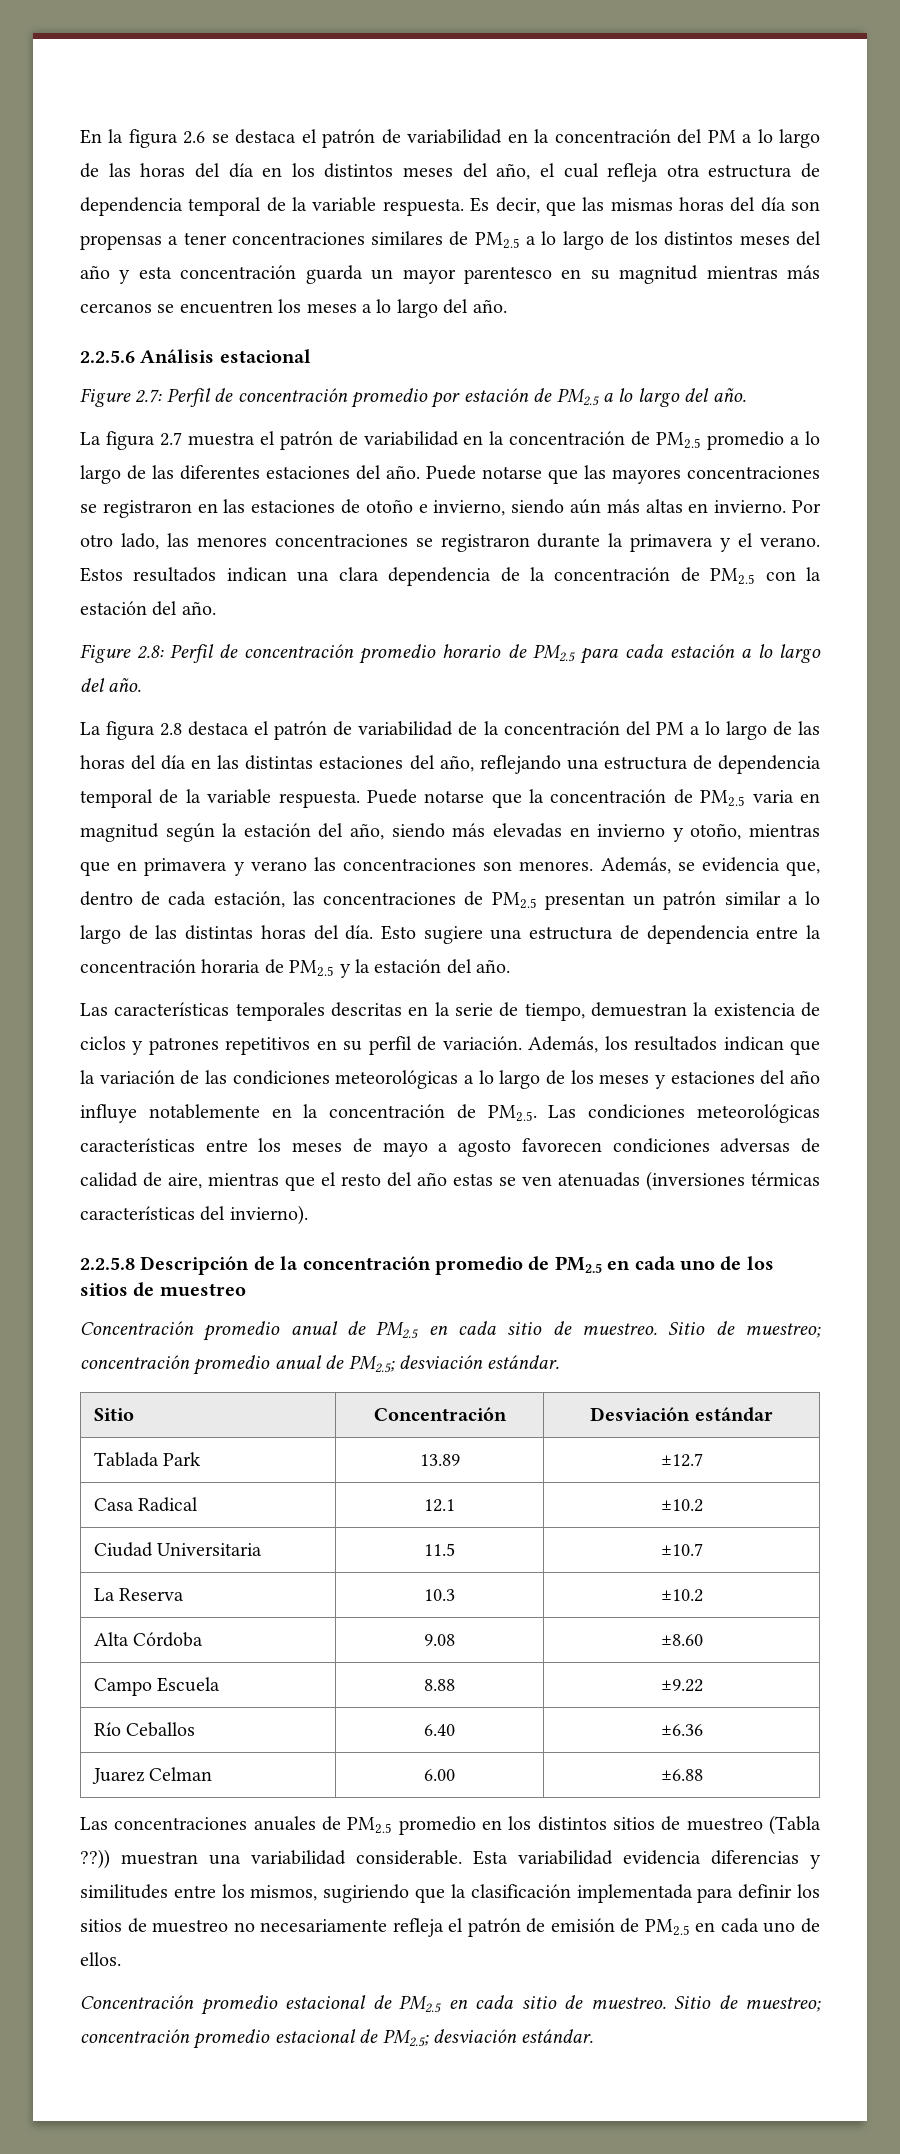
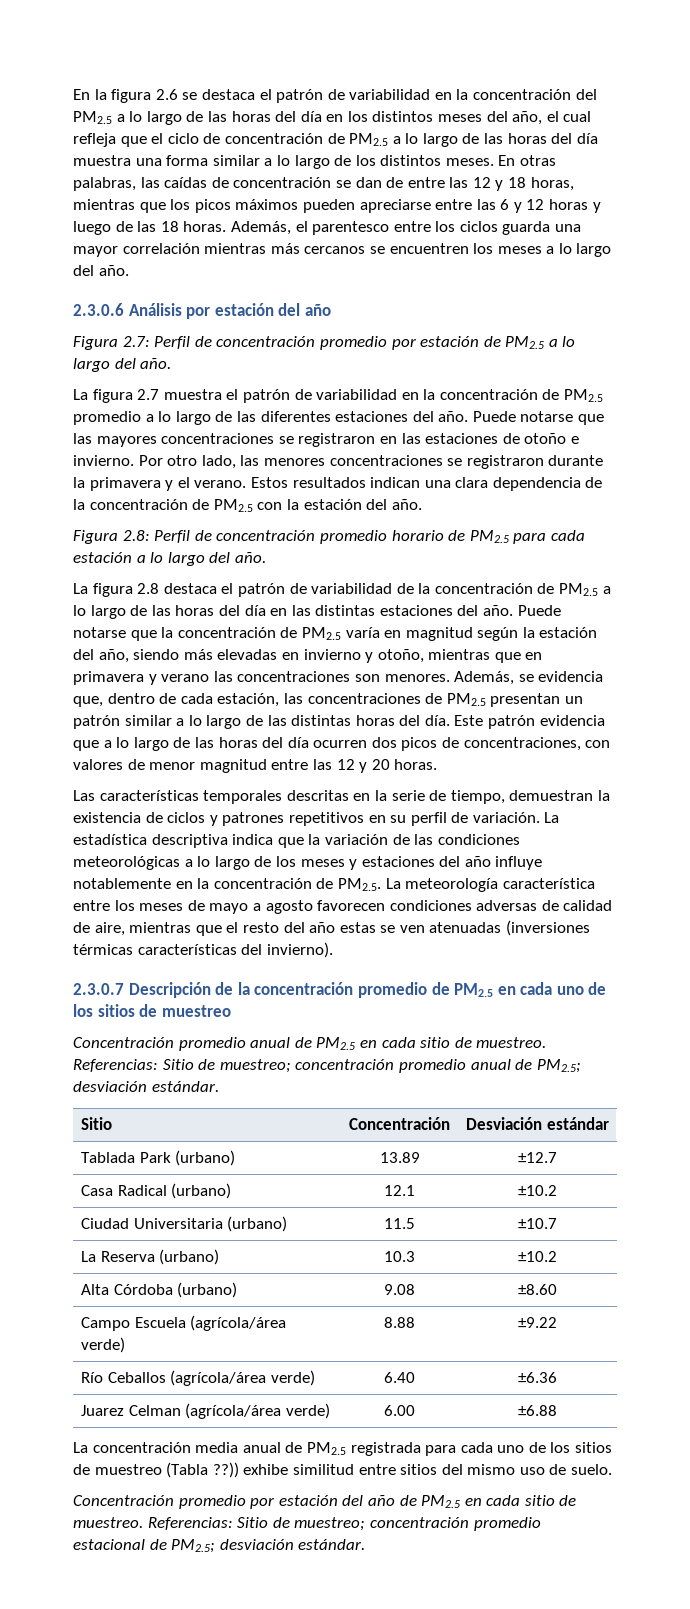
[707,130,736,143] PM -> [73,111,112,124] PM2.5
[666,163,820,178] [80,197,820,216] [80,231,822,250] [80,265,699,284] otra estructura de dependencia temporal de la variable respuesta. Es decir, que las mismas horas del día son propensas a tener concentraciones similares de PM2.5 a lo largo de los distintos meses del año y esta concentración guarda un mayor parentesco en su magnitud -> [120,133,598,147] [73,155,557,169] [73,177,574,191] [73,199,601,213] [73,221,582,235] [73,243,200,257] que el ciclo de concentración de PM2.5 a lo largo de las horas del día muestra una forma similar a lo largo de los distintos meses. En otras palabras, las caídas de concentración se dan de entre las 12 y 18 horas, mientras que los picos máximos pueden apreciarse entre las 6 y 12 horas y luego de las 18 horas. Además, el parentesco entre los ciclos guarda una mayor correlación
[80,349,311,363] [80,388,131,407] 2.2.5.6 Análisis estacional // Figure -> [73,303,331,319] [73,336,118,350] 2.3.0.6 Análisis por estación del año // Figura
[433,499,709,516] invierno, siendo aún más altas en -> (579, 440) none
[80,644,131,663] Figure -> [73,530,118,544] Figura
[625,721,684,736] del PM -> [537,583,599,596] de PM2.5
[439,755,822,774] [80,789,360,808] año, reflejando una estructura de dependencia temporal de la variable respuesta. -> [483,605,514,616] año.
[752,790,794,803] varia -> [345,627,380,638] varía
[381,925,821,944] [80,959,511,978] Esto sugiere una estructura de dependencia entre la concentración horaria de PM2.5 y la estación del año. -> [454,715,605,729] [73,737,611,751] [73,759,438,773] Este patrón evidencia que a lo largo de las horas del día ocurren dos picos de concentraciones, con valores de menor magnitud entre las 12 y 20 horas.
[528,1036,784,1053] Además, los resultados indican -> [544,812,560,823] [73,834,274,848] La estadística descriptiva indica
[548,1104,820,1123] [80,1138,195,1152] Las condiciones meteorológicas características -> [385,878,595,892] La meteorología característica
[80,1257,135,1270] 2.2.5.8 -> [73,983,124,995] 2.3.0.7
(657, 1329) none -> [73,1059,158,1072] Referencias:
(202, 1459) none -> [175,1150,236,1166] (urbano)
(199, 1504) none -> [171,1183,232,1199] (urbano)
(263, 1549) none -> [227,1216,288,1232] (urbano)
(185, 1594) none -> [159,1249,220,1265] (urbano)
(204, 1639) none -> [177,1282,238,1298] (urbano)
(221, 1684) none -> [190,1315,287,1331] [80,1337,125,1353] (agrícola/área verde)
(196, 1729) none -> [170,1370,315,1386] (agrícola/área verde)
(213, 1774) none -> [185,1403,330,1419] (agrícola/área verde)
[80,1816,607,1835] Las concentraciones anuales de PM2.5 promedio en los distintos -> [73,1442,571,1456] La concentración media anual de PM2.5 registrada para cada uno de los
[121,1850,821,1869] [80,1884,821,1903] [80,1918,820,1937] [80,1952,121,1966] [80,1995,666,2015] muestran una variabilidad considerable. Esta variabilidad evidencia diferencias y similitudes entre los mismos, sugiriendo que la clasificación implementada para definir los sitios de muestreo no necesariamente refleja el patrón de emisión de PM2.5 en cada uno de ellos. // Concentración promedio estacional de PM2.5 en cada sitio de muestreo. -> [243,1464,613,1475] [73,1495,577,1509] [73,1517,233,1530] exhibe similitud entre sitios del mismo uso de suelo. // Concentración promedio por estación del año de PM2.5 en cada sitio de muestreo. Referencias:

